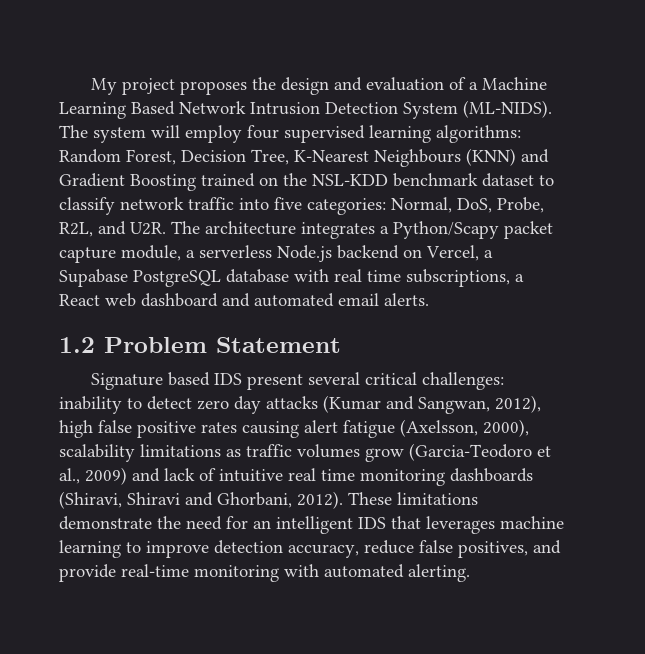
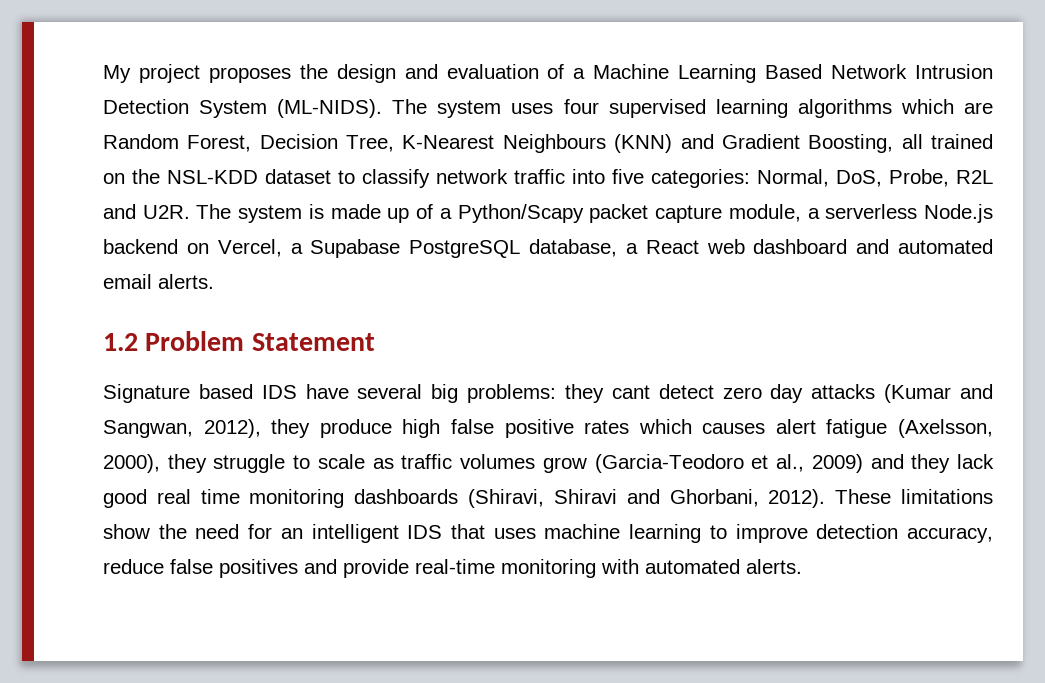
[151,125,242,143] will employ -> [511,103,554,114] uses
[436,125,521,143] algorithms: -> [797,99,993,118] algorithms which are
[130,174,196,191] Boosting -> [808,134,923,153] Boosting, all
[393,173,478,187] benchmark -> (258, 177) none
[59,222,93,237] R2L, -> [956,170,993,184] R2L
[205,221,375,239] architecture integrates -> [238,204,434,223] system is made up of
[226,269,510,287] database with real time subscriptions, -> [529,239,617,257] database,
[247,372,505,390] [59,396,142,414] present several critical challenges: inability to -> [305,384,650,403] have several big problems: they cant
(541, 404) none -> [271,419,392,438] they produce
[242,421,299,438] causing -> [638,419,766,434] which causes
[59,444,221,462] scalability limitations -> [167,454,365,473] they struggle to scale
[164,468,283,482] lack of intuitive -> [911,454,995,473] [103,489,147,508] they lack good
[59,516,152,530] demonstrate -> [103,524,150,539] show
[426,516,495,534] leverages -> [493,528,536,539] uses
[458,541,528,558] positives, -> [219,559,298,578] positives
[408,564,470,582] alerting. -> [746,559,802,574] alerts.

